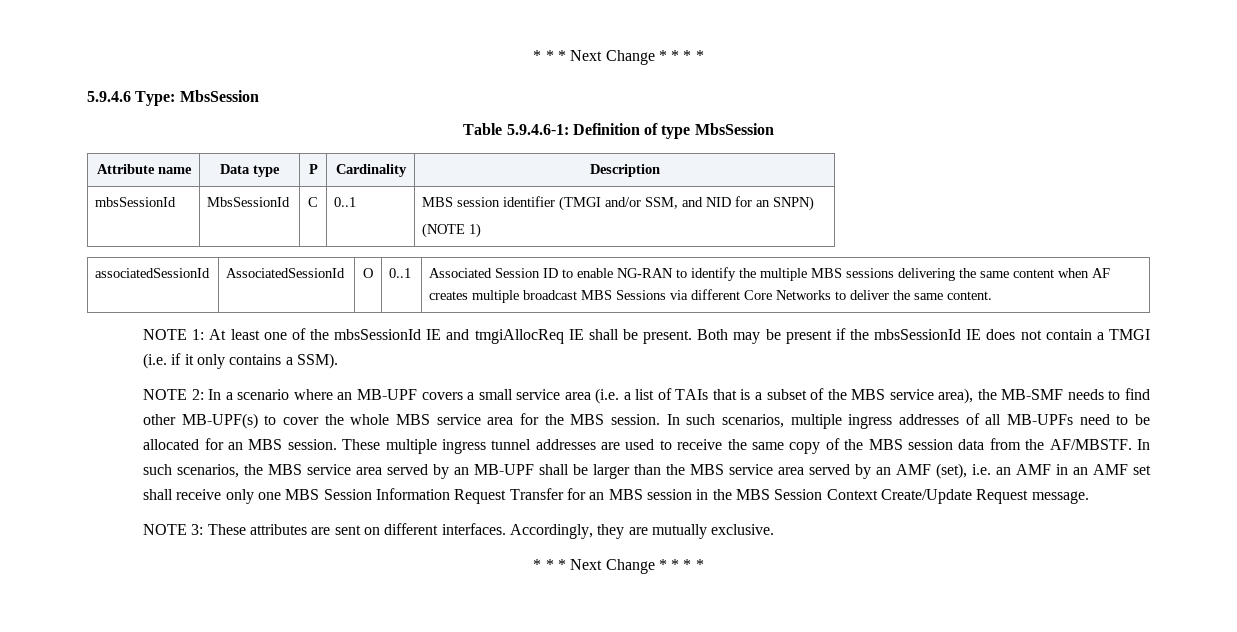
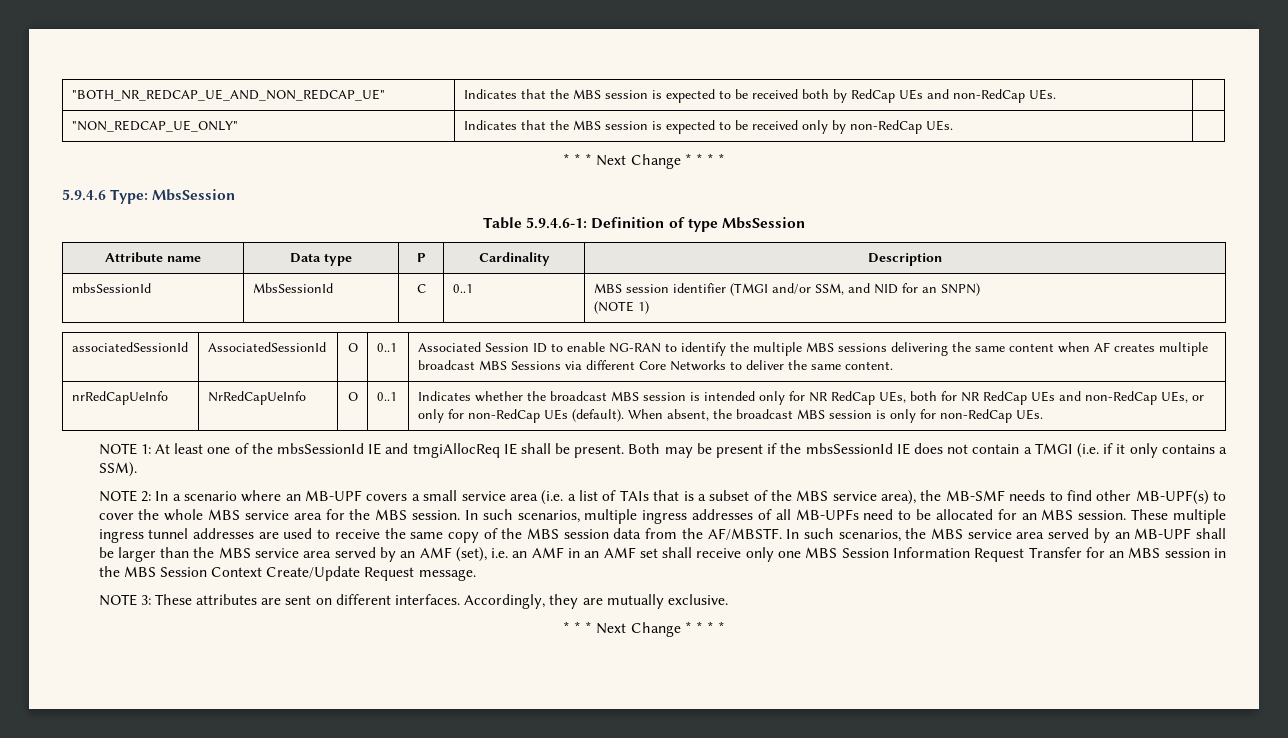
(533, 55) none -> [71,89,385,101] [463,89,1056,103] [71,120,238,132] [463,120,953,134] "BOTH_NR_REDCAP_UE_AND_NON_REDCAP_UE" | Indicates that the MBS session is expected to be received both by RedCap UEs and non-RedCap UEs. | // "NON_REDCAP_UE_ONLY" | Indicates that the MBS session is expected to be received only by non-RedCap UEs. | //
(993, 295) none -> [71,391,168,405] [207,391,306,405] [347,392,358,401] [376,392,397,401] [417,391,1204,405] [417,409,1043,423] // nrRedCapUeInfo | NrRedCapUeInfo | O | 0..1 | Indicates whether the broadcast MBS session is intended only for NR RedCap UEs, both for NR RedCap UEs and non-RedCap UEs, or only for non-RedCap UEs (default). When absent, the broadcast MBS session is only for non-RedCap UEs.

